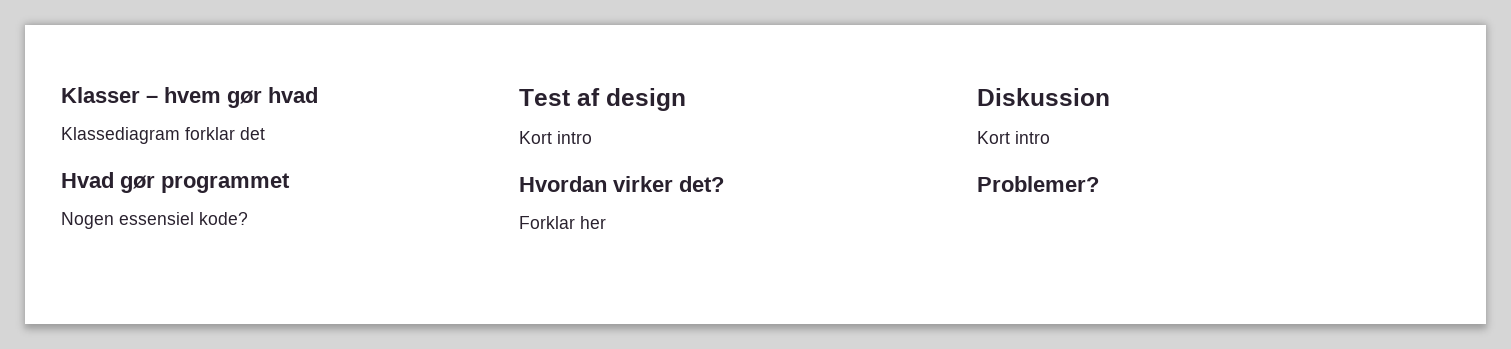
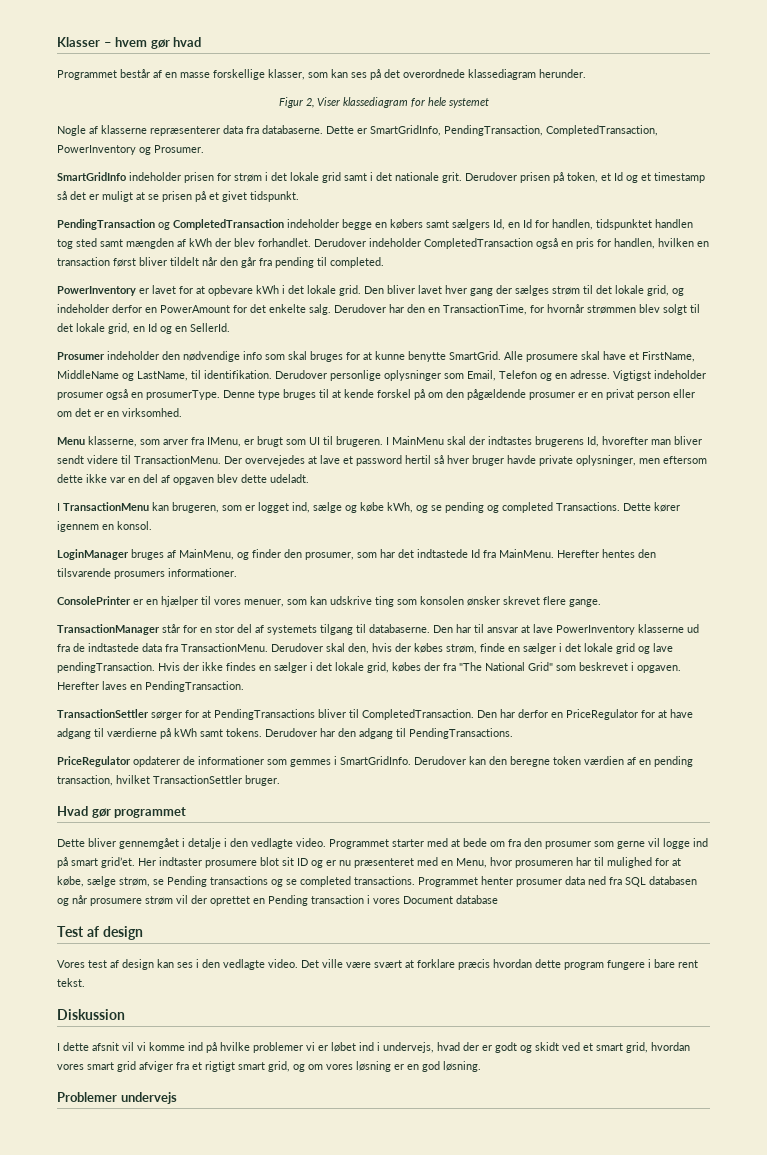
[61,127,265,144] [61,172,290,193] [61,212,248,229] [519,88,686,111] [519,131,592,144] [519,176,724,192] [519,216,606,229] [977,88,1110,106] [977,131,1050,144] [977,176,1099,192] Klassediagram forklar det // Hvad gør programmet // Nogen essensiel kode? // Test af design // Kort intro // Hvordan virker det? // Forklar her // Diskussion // Kort intro // Problemer? -> [57,69,586,80] [278,97,489,108] [57,125,658,136] [57,145,204,155] [57,172,705,183] [57,191,299,202] [57,219,693,230] [57,238,709,249] [57,257,384,268] [57,285,684,296] [57,304,700,315] [57,323,230,334] [57,351,695,362] [57,370,706,381] [57,389,695,400] [57,408,182,417] [57,436,702,447] [57,455,707,466] [57,474,309,485] [57,502,680,513] [57,521,152,532] [57,549,656,560] [57,568,237,579] [57,596,601,607] [57,624,699,635] [57,643,673,654] [57,662,681,673] [57,681,244,692] [57,709,693,720] [57,728,513,739] [57,756,693,767] [57,775,280,786] [57,806,187,818] [57,838,708,849] [57,857,681,868] [57,876,697,887] [57,895,498,906] [57,926,143,940] [57,959,698,970] [57,978,85,987] [57,1009,125,1020] [57,1042,690,1053] [57,1061,481,1072] [57,1092,177,1104] Programmet består af en masse forskellige klasser, som kan ses på det overordnede klassediagram herunder. // Figur 2, Viser klassediagram for hele systemet // Nogle af klasserne repræsenterer data fra databaserne. Dette er SmartGridInfo, PendingTransaction, CompletedTransaction, PowerInventory og Prosumer. // SmartGridInfo indeholder prisen for strøm i det lokale grid samt i det nationale grit. Derudover prisen på token, et Id og et timestamp så det er muligt at se prisen på et givet tidspunkt. // PendingTransaction og CompletedTransaction indeholder begge en købers samt sælgers Id, en Id for handlen, tidspunktet handlen tog sted samt mængden af kWh der blev forhandlet. Derudover indeholder CompletedTransaction også en pris for handlen, hvilken en transaction først bliver tildelt når den går fra pending til completed. // PowerInventory er lavet for at opbevare kWh i det lokale grid. Den bliver lavet hver gang der sælges strøm til det lokale grid, og indeholder derfor en PowerAmount for det enkelte salg. Derudover har den en TransactionTime, for hvornår strømmen blev solgt til det lokale grid, en Id og en SellerId. // Prosumer indeholder den nødvendige info som skal bruges for at kunne benytte SmartGrid. Alle prosumere skal have et FirstName, MiddleName og LastName, til identifikation. Derudover personlige oplysninger som Email, Telefon og en adresse. Vigtigst indeholder prosumer også en prosumerType. Denne type bruges til at kende forskel på om den pågældende prosumer er en privat person eller om det er en virksomhed. // Menu klasserne, som arver fra IMenu, er brugt som UI til brugeren. I MainMenu skal der indtastes brugerens Id, hvorefter man bliver sendt videre til TransactionMenu. Der overvejedes at lave et password hertil så hver bruger havde private oplysninger, men eftersom dette ikke var en del af opgaven blev dette udeladt. // I TransactionMenu kan brugeren, som er logget ind, sælge og købe kWh, og se pending og completed Transactions. Dette kører igennem en konsol. // LoginManager bruges af MainMenu, og finder den prosumer, som har det indtastede Id fra MainMenu. Herefter hentes den tilsvarende prosumers informationer. // ConsolePrinter er en hjælper til vores menuer, som kan udskrive ting som konsolen ønsker skrevet flere gange. // TransactionManager står for en stor del af systemets tilgang til databaserne. Den har til ansvar at lave PowerInventory klasserne ud fra de indtastede data fra TransactionMenu. Derudover skal den, hvis der købes strøm, finde en sælger i det lokale grid og lave pendingTransaction. Hvis der ikke findes en sælger i det lokale grid, købes der fra "The National Grid" som beskrevet i opgaven. Herefter laves en PendingTransaction. // TransactionSettler sørger for at PendingTransactions bliver til CompletedTransaction. Den har derfor en PriceRegulator for at have adgang til værdierne på kWh samt tokens. Derudover har den adgang til PendingTransactions. // PriceRegulator opdaterer de informationer som gemmes i SmartGridInfo. Derudover kan den beregne token værdien af en pending transaction, hvilket TransactionSettler bruger. // Hvad gør programmet // Dette bliver gennemgået i detalje i den vedlagte video. Programmet starter med at bede om fra den prosumer som gerne vil logge ind på smart grid’et. Her indtaster prosumere blot sit ID og er nu præsenteret med en Menu, hvor prosumeren har til mulighed for at købe, sælge strøm, se Pending transactions og se completed transactions. Programmet henter prosumer data ned fra SQL databasen og når prosumere strøm vil der oprettet en Pending transaction i vores Document database // Test af design // Vores test af design kan ses i den vedlagte video. Det ville være svært at forklare præcis hvordan dette program fungere i bare rent tekst. // Diskussion // I dette afsnit vil vi komme ind på hvilke problemer vi er løbet ind i undervejs, hvad der er godt og skidt ved et smart grid, hvordan vores smart grid afviger fra et rigtigt smart grid, og om vores løsning er en god løsning. // Problemer undervejs

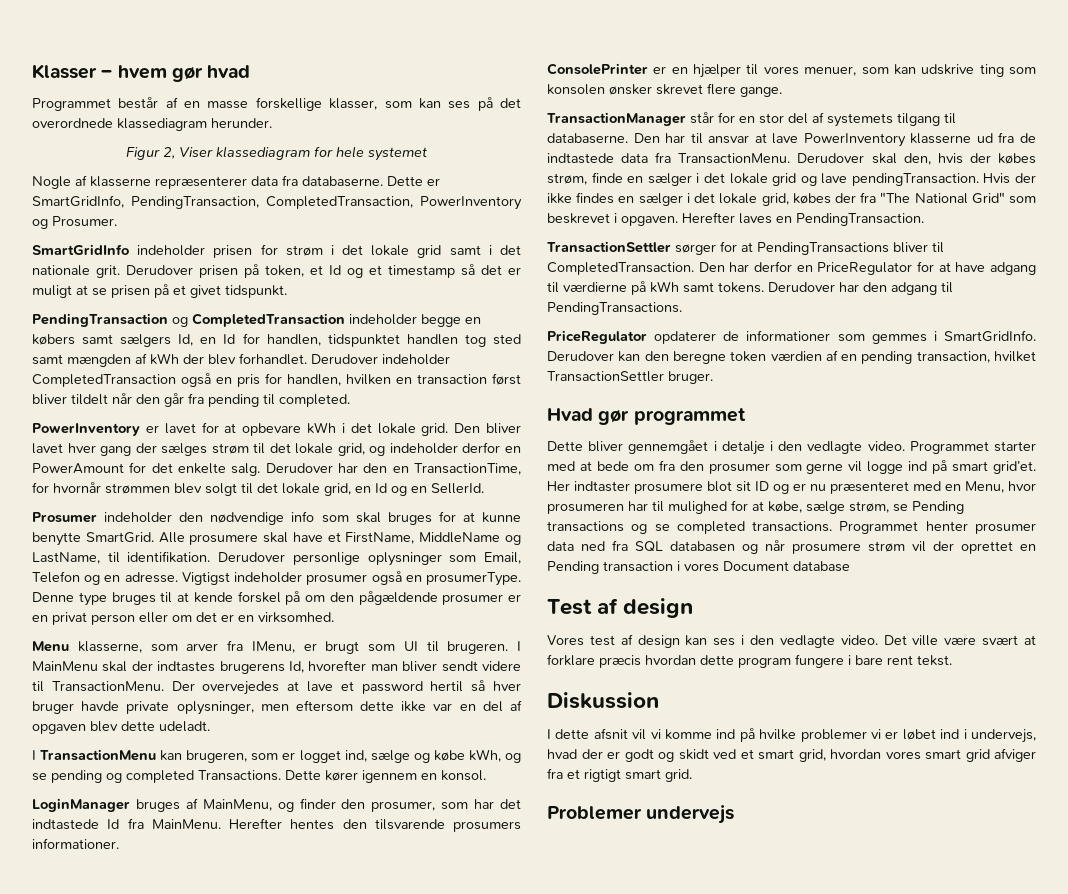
[268,1061,481,1072] grid, og om vores løsning er en god løsning. -> [665,769,692,782] grid.

